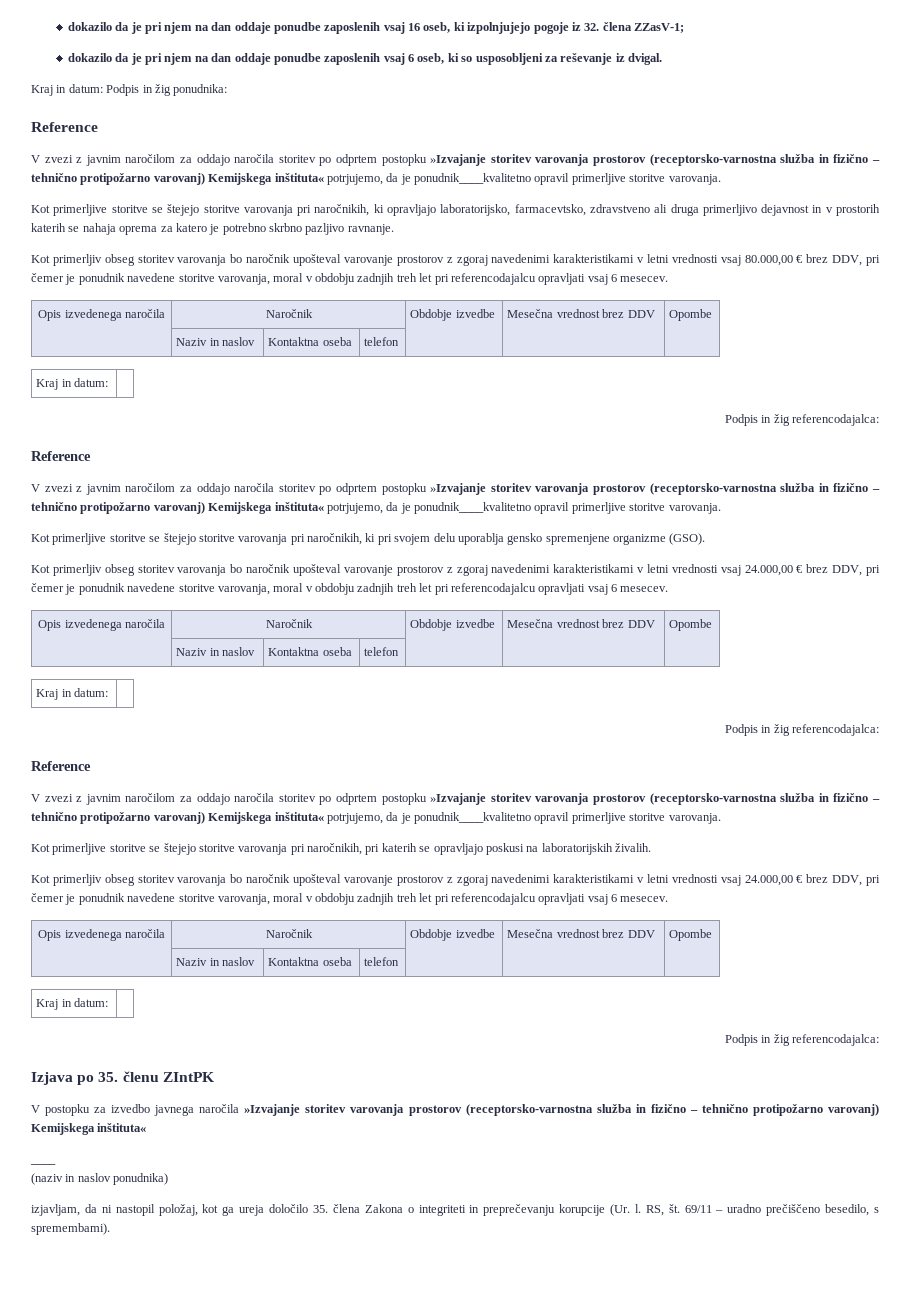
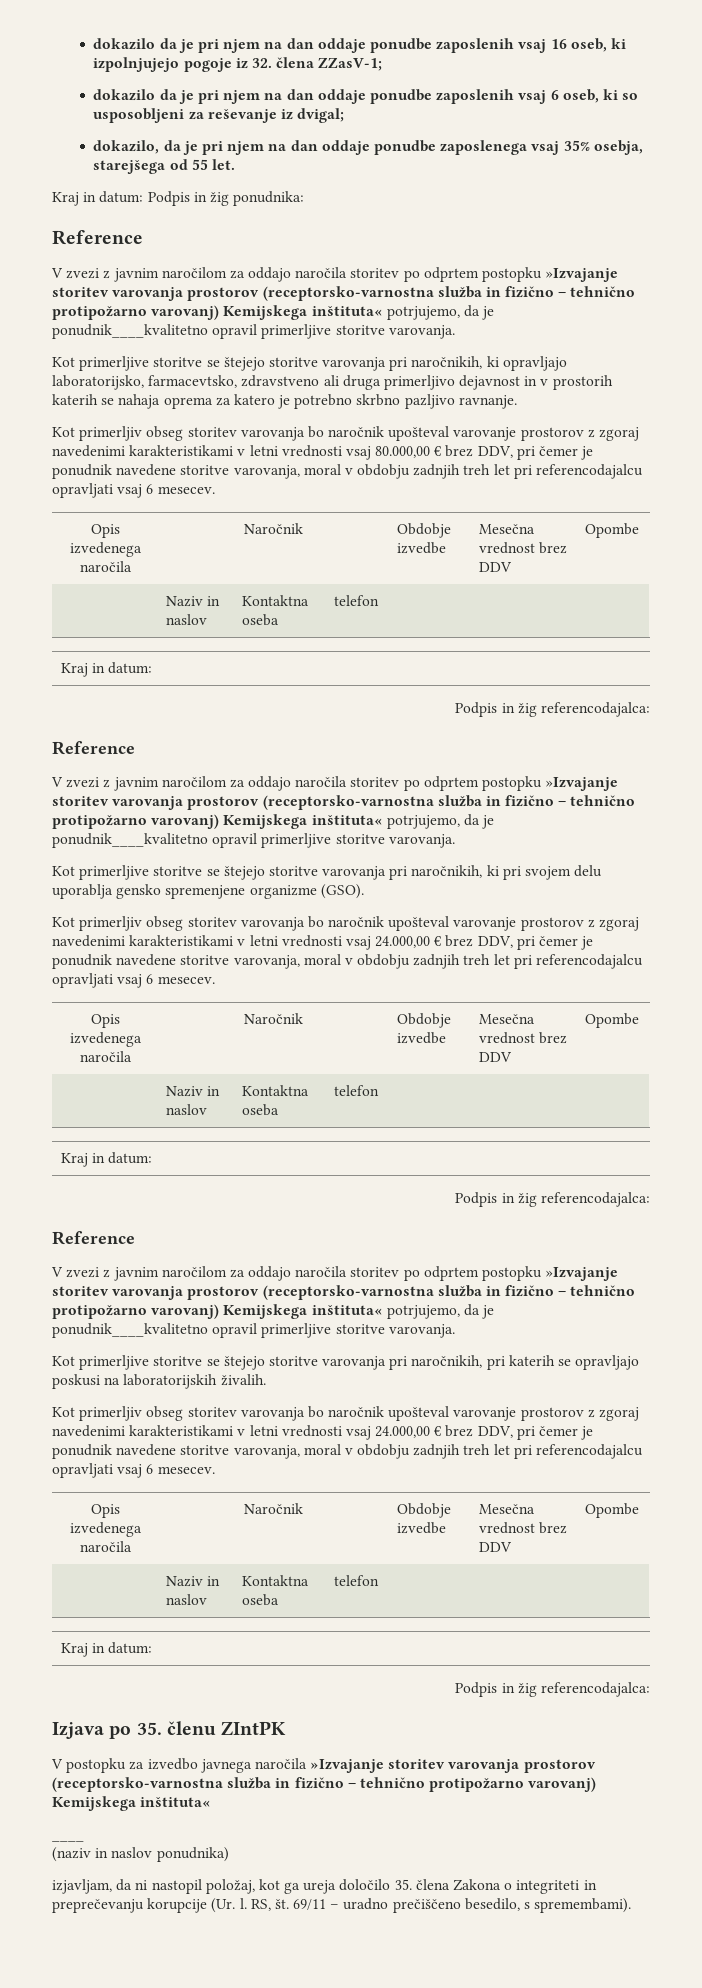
[628,53,663,65] dvigal. -> [297,108,345,123] [93,140,643,155] [93,159,236,174] dvigal; // dokazilo, da je pri njem na dan oddaje ponudbe zaposlenega vsaj 35% osebja, starejšega od 55 let.

